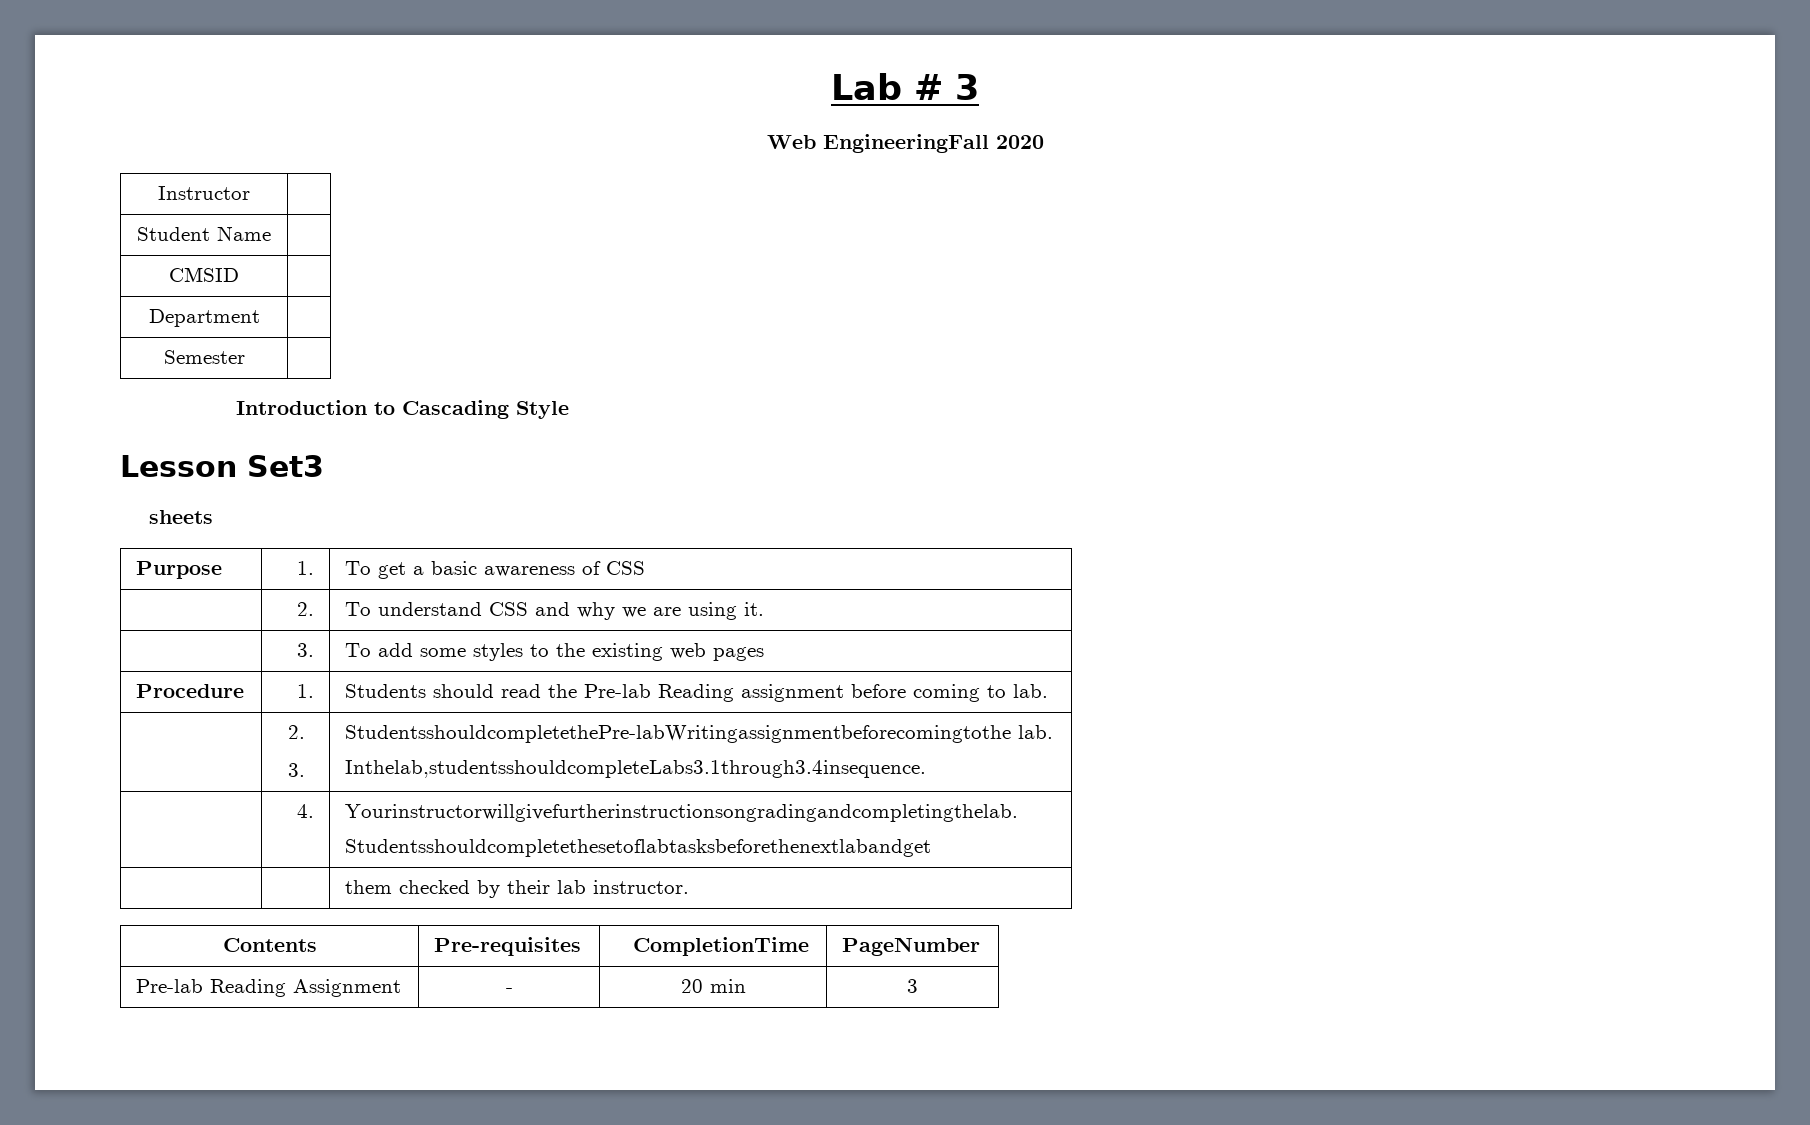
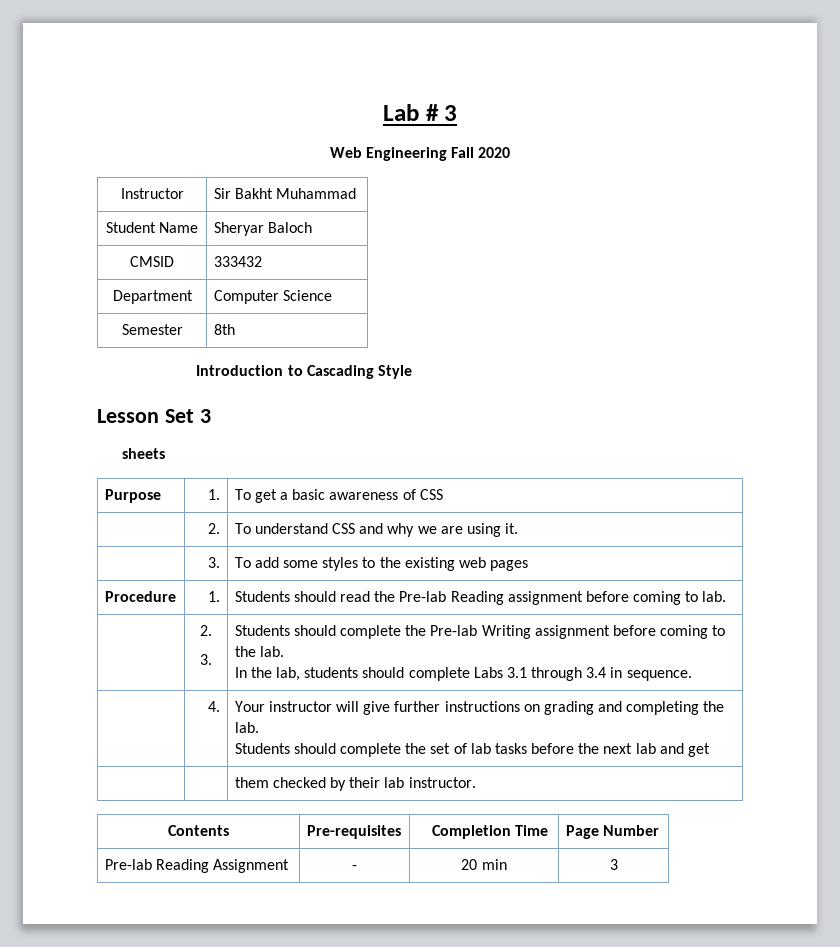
[822,134,989,153] EngineeringFall -> [365,147,475,161] Engineering Fall
(250, 193) none -> [213,188,357,199] Sir Bakht Muhammad
(271, 233) none -> [213,222,312,236] Sheryar Baloch
(239, 274) none -> [213,256,262,267] 333432
(260, 318) none -> [213,290,332,304] Computer Science
(245, 357) none -> [213,324,235,335] 8th
[247,455,324,477] Set3 -> [164,409,211,423] Set 3
[345,725,1054,743] [345,760,927,778] [296,804,314,818] [345,804,1019,822] [345,839,932,857] StudentsshouldcompletethePre-labWritingassignmentbeforecomingtothe lab. // Inthelab,studentsshouldcompleteLabs3.1through3.4insequence. // | 4. | Yourinstructorwillgivefurtherinstructionsongradingandcompletingthelab. // Studentsshouldcompletethesetoflabtasksbeforethenextlabandget -> [234,625,726,639] [234,646,284,657] [234,667,692,681] [208,701,221,712] [234,701,725,715] [234,722,259,733] [234,743,711,757] Students should complete the Pre-lab Writing assignment before coming to the lab. // In the lab, students should complete Labs 3.1 through 3.4 in sequence. // | 4. | Your instructor will give further instructions on grading and completing the lab. // Students should complete the set of lab tasks before the next lab and get
[632,937,809,956] [842,937,981,956] CompletionTime | PageNumber -> [431,825,548,839] [565,825,659,839] Completion Time | Page Number

